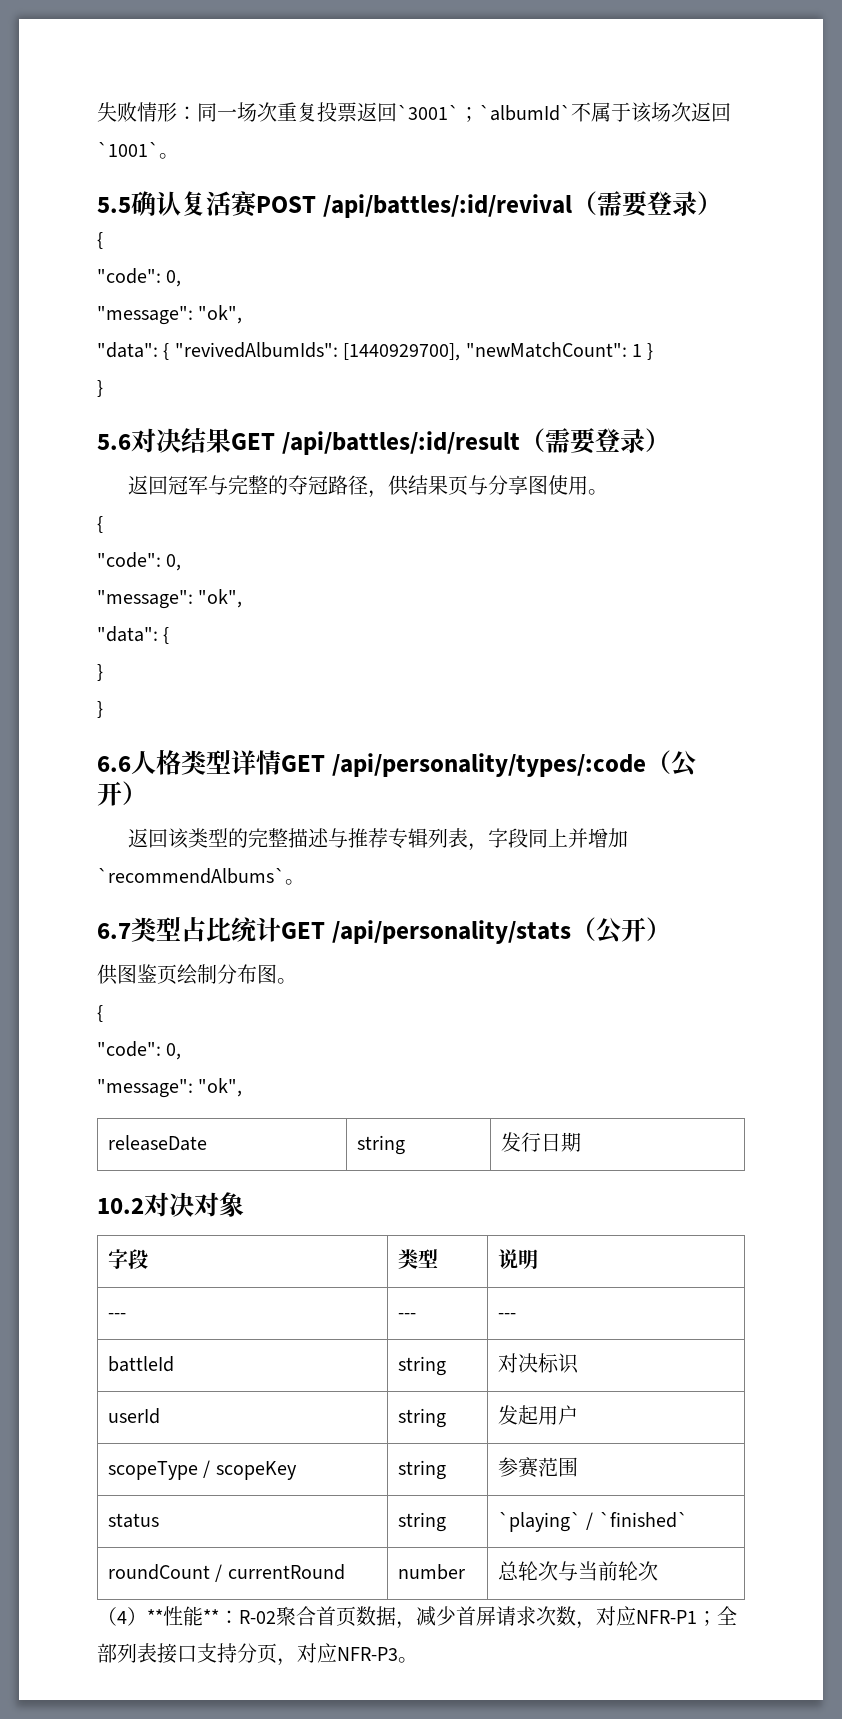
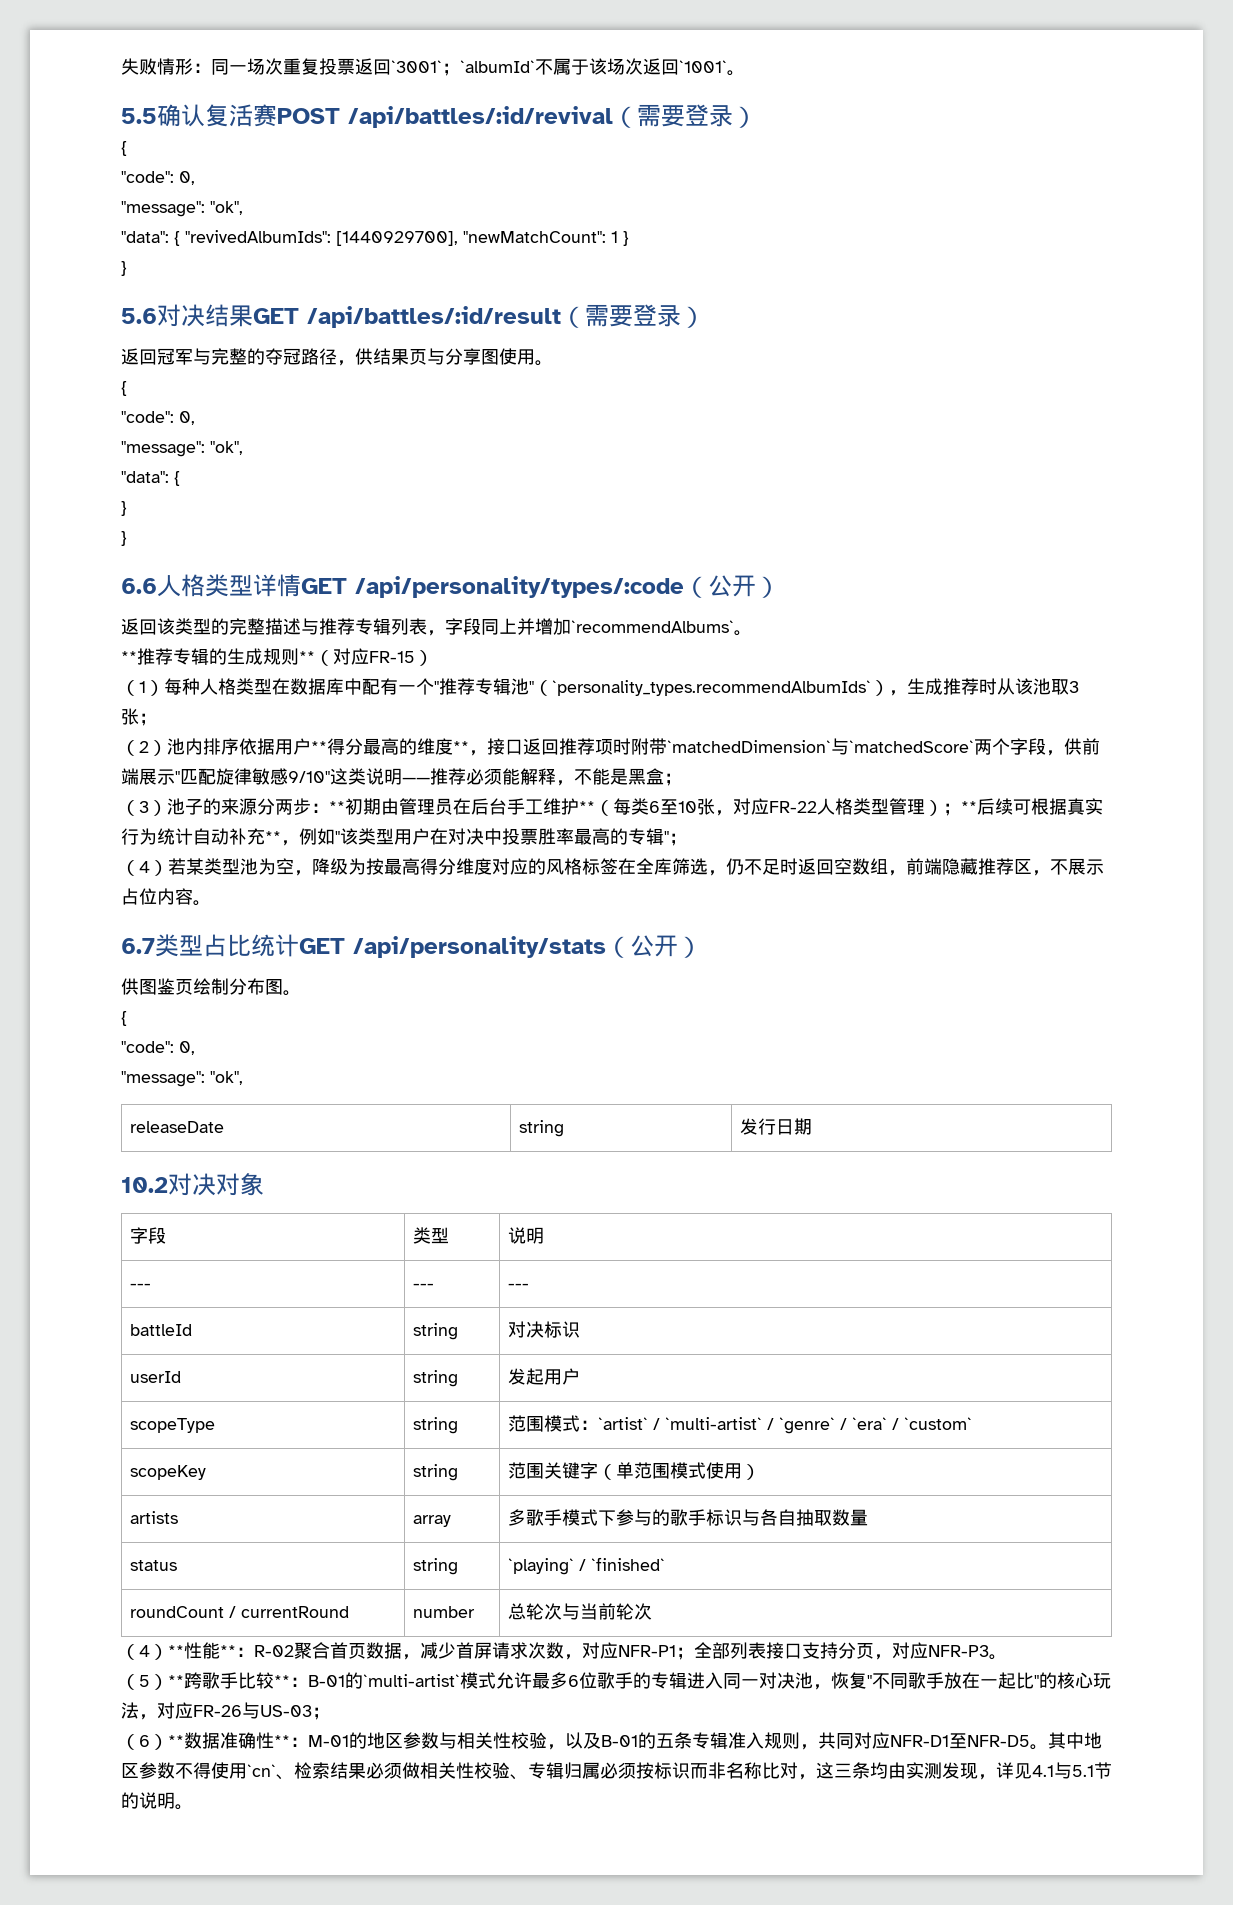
(305, 882) none -> [121,648,433,666] [121,678,1079,696] [121,708,157,726] [121,738,1100,756] [121,768,682,786] [121,798,1103,816] [121,828,687,846] [121,858,1104,876] [121,888,211,906] // **推荐专辑的生成规则**（对应FR-15） // （1）每种人格类型在数据库中配有一个"推荐专辑池"（`personality_types.recommendAlbumIds`），生成推荐时从该池取3张； // （2）池内排序依据用户**得分最高的维度**，接口返回推荐项时附带`matchedDimension`与`matchedScore`两个字段，供前端展示"匹配旋律敏感9/10"这类说明——推荐必须能解释，不能是黑盒； // （3）池子的来源分两步：**初期由管理员在后台手工维护**（每类6至10张，对应FR-22人格类型管理）；**后续可根据真实行为统计自动补充**，例如"该类型用户在对决中投票胜率最高的专辑"； // （4）若某类型池为空，降级为按最高得分维度对应的风格标签在全库筛选，仍不足时返回空数组，前端隐藏推荐区，不展示占位内容。
[203,1460,211,1478] / -> [413,1417,459,1434] [508,1415,973,1434] | string | 范围模式：`artist` / `multi-artist` / `genre` / `era` / `custom` //
[497,1457,578,1478] 参赛范围 -> [508,1462,761,1480] [130,1511,179,1524] [413,1515,452,1527] [508,1509,869,1526] 范围关键字（单范围模式使用） // artists | array | 多歌手模式下参与的歌手标识与各自抽取数量
(418, 1660) none -> [121,1672,1111,1690] [121,1702,330,1720] [121,1732,1102,1750] [121,1762,1112,1780] [121,1792,193,1810] // （5）**跨歌手比较**：B-01的`multi-artist`模式允许最多6位歌手的专辑进入同一对决池，恢复"不同歌手放在一起比"的核心玩法，对应FR-26与US-03； // （6）**数据准确性**：M-01的地区参数与相关性校验，以及B-01的五条专辑准入规则，共同对应NFR-D1至NFR-D5。其中地区参数不得使用`cn`、检索结果必须做相关性校验、专辑归属必须按标识而非名称比对，这三条均由实测发现，详见4.1与5.1节的说明。

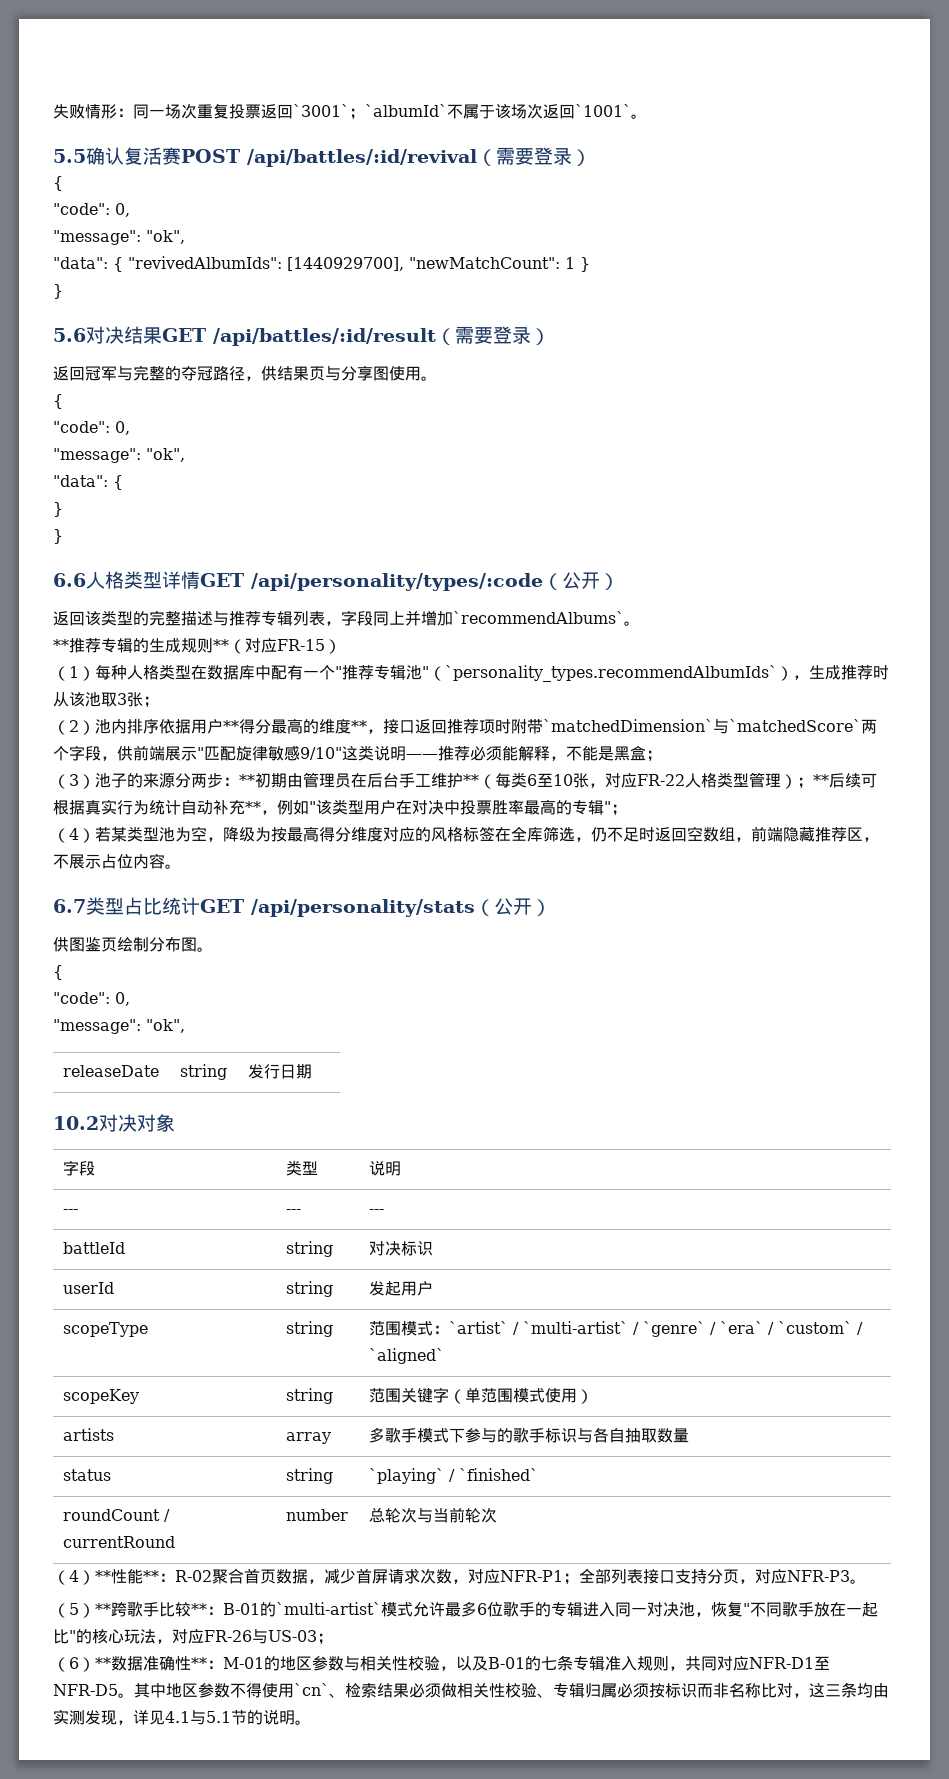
(973, 1423) none -> [857,1322,864,1335] [369,1348,445,1364] / `aligned`
[656,1733,674,1748] 五 -> [541,1656,557,1670] 七

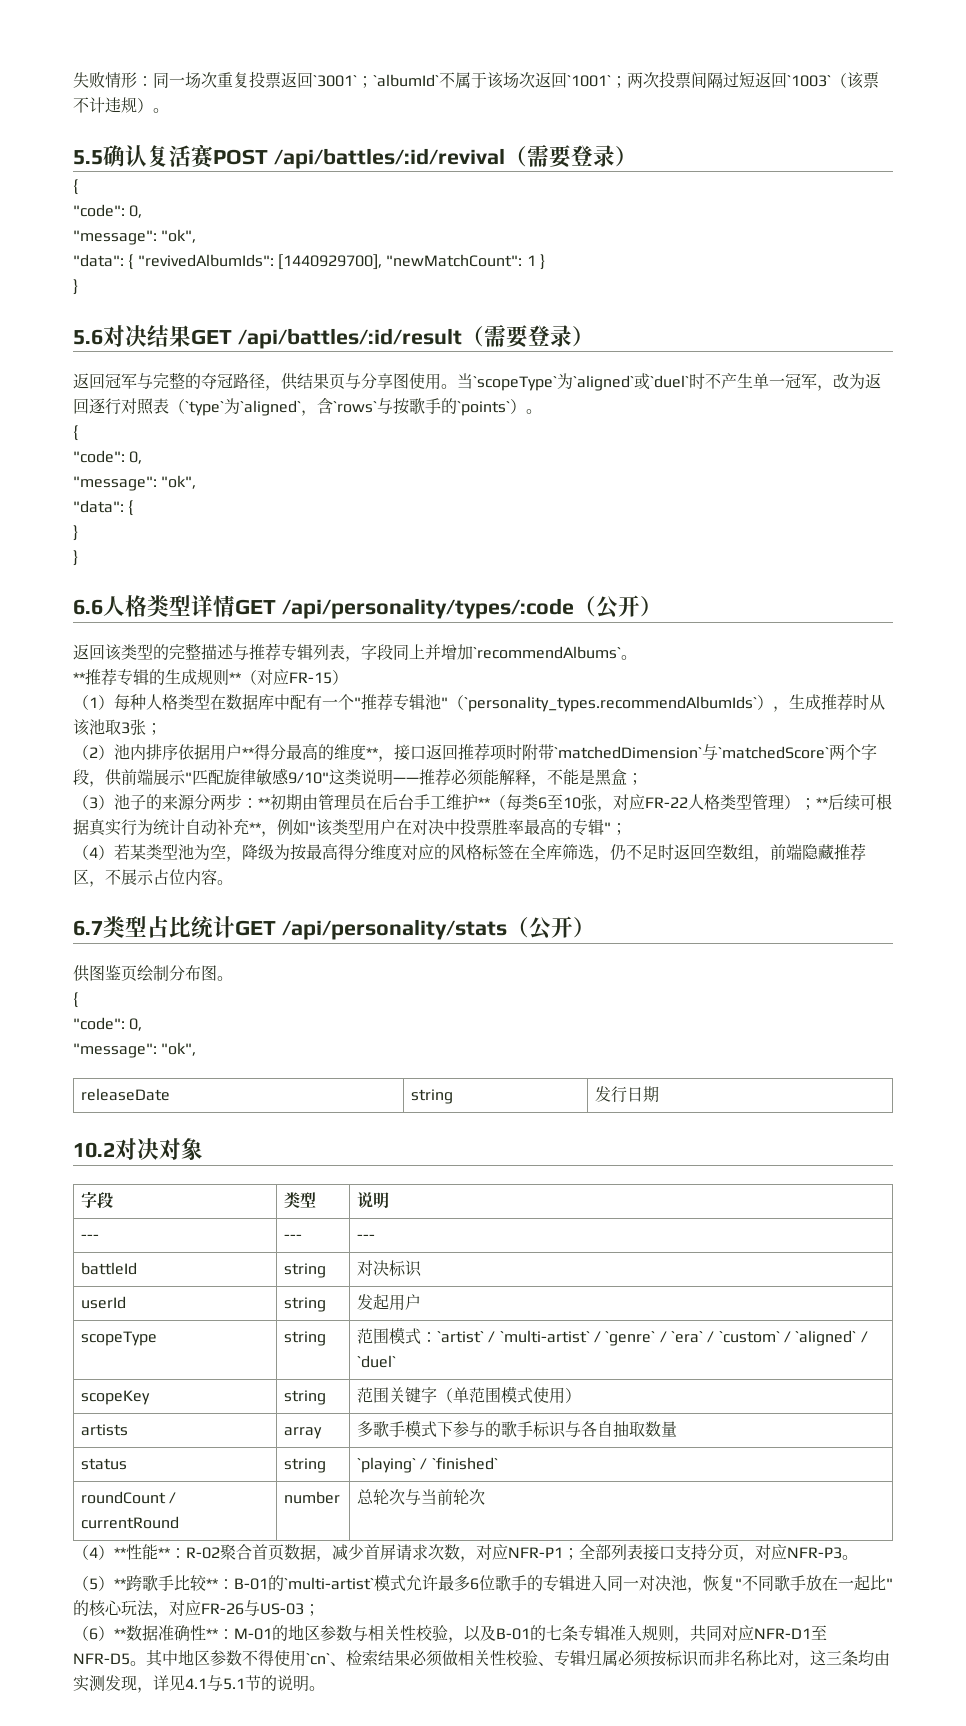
(631, 110) none -> [611,71,879,89] [73,97,153,113] ；两次投票间隔过短返回`1003`（该票不计违规）
(437, 378) none -> [457,373,881,391] [73,398,542,416] 当`scopeType`为`aligned`或`duel`时不产生单一冠军，改为返回逐行对照表（`type`为`aligned`，含`rows`与按歌手的`points`）。
(445, 1356) none -> [860,1331,868,1343] [357,1355,397,1368] / `duel`

